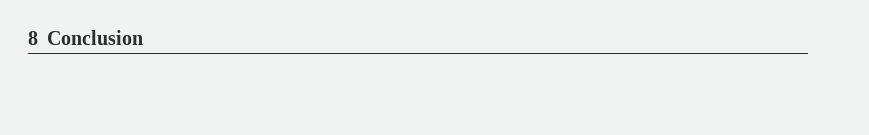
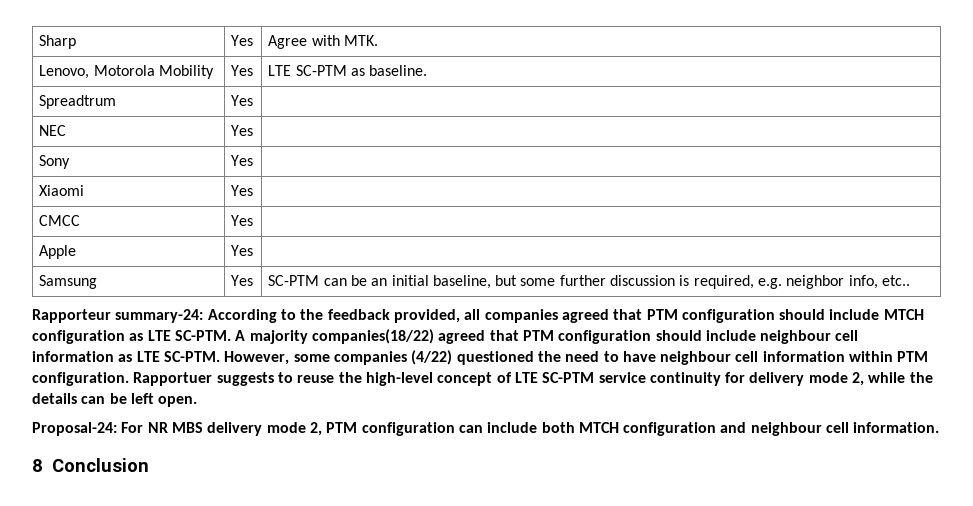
(28, 38) none -> [39,35,77,49] [231,35,254,46] [268,35,378,49] [39,65,214,79] [231,65,254,76] [268,65,428,76] [39,95,117,109] [231,95,254,106] [39,125,67,136] [231,125,254,136] [39,155,71,169] [231,155,254,166] [39,185,85,196] [231,185,254,196] [39,215,81,226] [231,215,254,226] [39,245,77,259] [231,245,254,256] [39,275,98,289] [231,275,254,286] [268,275,911,289] [32,309,924,323] [32,329,859,344] [32,350,929,365] [32,372,933,386] [32,393,198,407] [32,422,940,436] Sharp | Yes | Agree with MTK. // Lenovo, Motorola Mobility | Yes | LTE SC-PTM as baseline. // Spreadtrum | Yes | // NEC | Yes | // Sony | Yes | // Xiaomi | Yes | // CMCC | Yes | // Apple | Yes | // Samsung | Yes | SC-PTM can be an initial baseline, but some further discussion is required, e.g. neighbor info, etc.. // Rapporteur summary-24: According to the feedback provided, all companies agreed that PTM configuration should include MTCH configuration as LTE SC-PTM. A majority companies(18/22) agreed that PTM configuration should include neighbour cell information as LTE SC-PTM. However, some companies (4/22) questioned the need to have neighbour cell information within PTM configuration. Rapportuer suggests to reuse the high-level concept of LTE SC-PTM service continuity for delivery mode 2, while the details can be left open. // Proposal-24: For NR MBS delivery mode 2, PTM configuration can include both MTCH configuration and neighbour cell information. //

